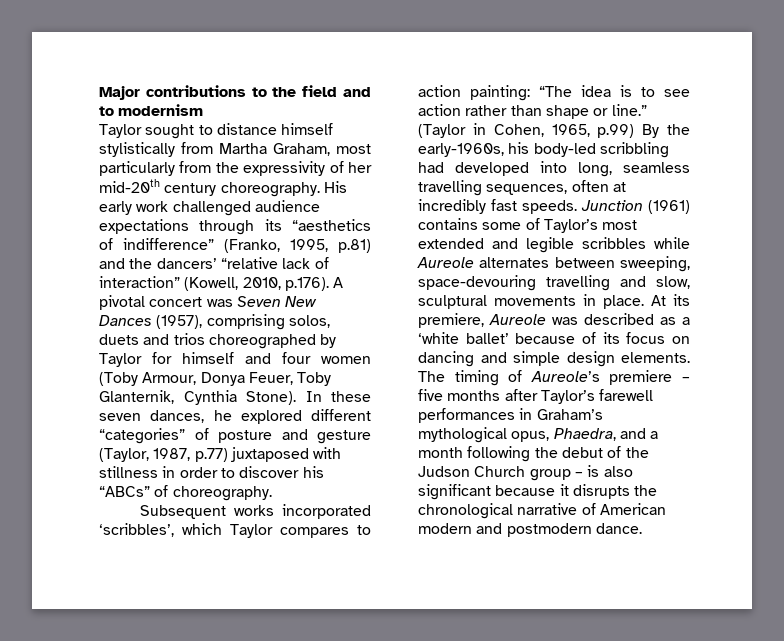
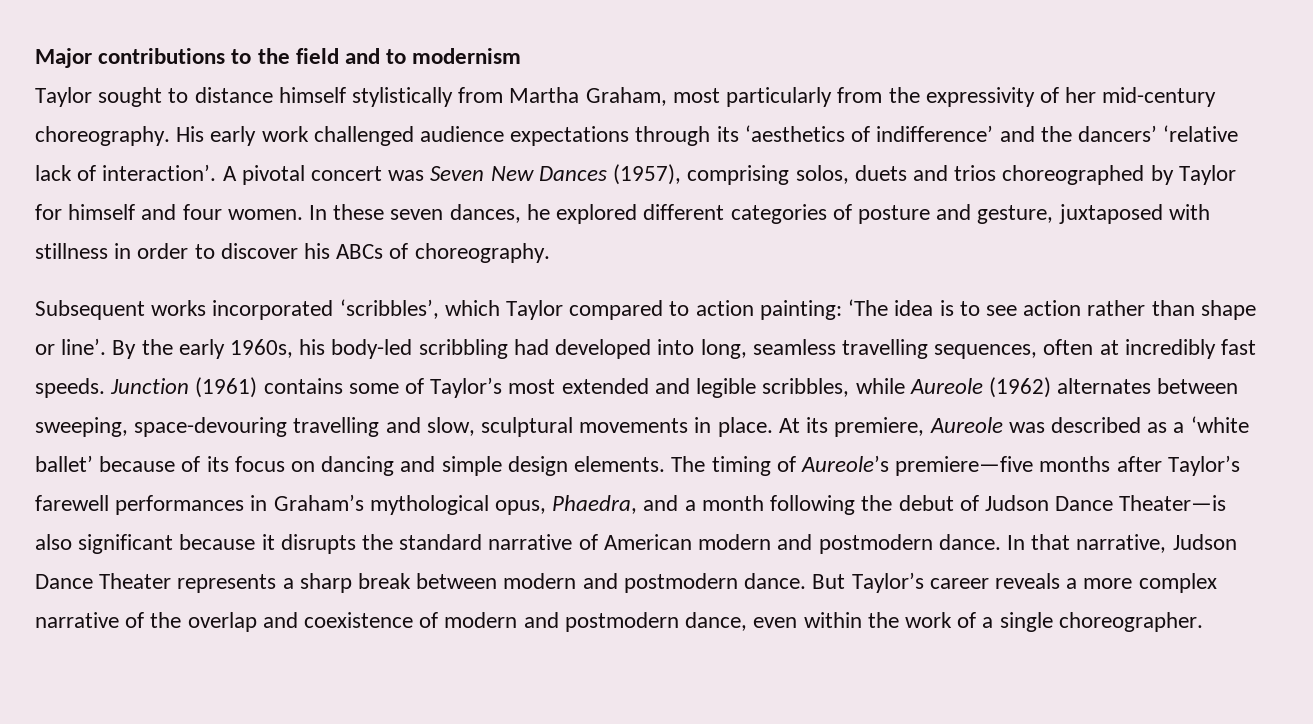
[99,179,217,196] mid-20th century -> [1102,87,1217,107] mid-century
[292,219,371,231] [99,238,371,253] “aesthetics of indifference” (Franko, 1995, p.81) -> [744,125,994,142] ‘aesthetics of indifference’
[220,257,278,269] “relative -> [1163,125,1239,142] ‘relative
[99,276,329,291] interaction” (Kowell, 2010, p.176). -> [102,164,217,181] interaction’.
[321,356,371,364] [99,372,332,386] [99,390,296,405] women (Toby Armour, Donya Feuer, Toby Glanternik, Cynthia Stone). -> [227,209,303,220] women.
[99,428,185,444] “categories” -> [730,204,827,224] categories
[317,430,371,444] [99,448,228,462] gesture (Taylor, 1987, p.77) -> [977,205,1054,224] gesture,
[99,486,150,497] “ABCs” -> [336,244,384,259] ABCs
[280,527,349,538] compares -> [569,300,664,320] compared
[539,86,572,97] “The -> [848,299,889,316] ‘The
[611,104,647,116] [418,123,690,138] [418,143,504,157] line.” (Taylor in Cohen, 1965, p.99) By the early-1960s, -> [61,338,294,359] line’. By the early 1960s,
[582,237,646,249] scribbles -> [762,378,850,397] scribbles,
(474, 262) none -> [988,377,1051,398] (1962)
[609,370,690,385] [418,389,443,401] premiere – five -> [895,456,1034,476] premiere—five
[625,447,649,458] [418,465,600,481] the Judson Church group – is -> [984,495,1227,511] Judson Dance Theater—is
[418,503,513,519] chronological -> [399,534,483,550] standard
(642, 528) none -> [1006,534,1237,553] [35,572,1217,593] [35,612,1203,632] In that narrative, Judson Dance Theater represents a sharp break between modern and postmodern dance. But Taylor’s career reveals a more complex narrative of the overlap and coexistence of modern and postmodern dance, even within the work of a single choreographer.

